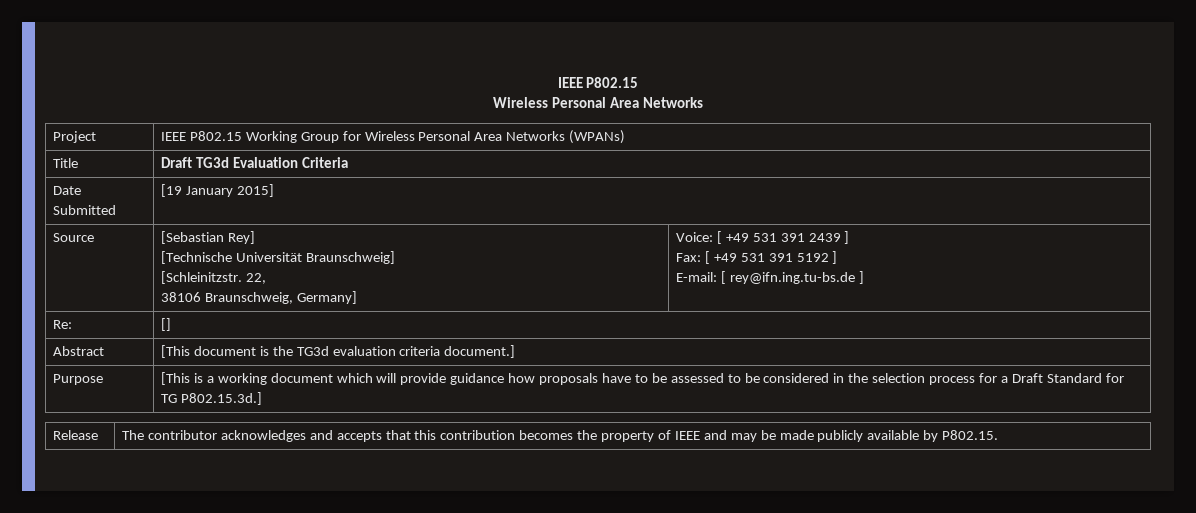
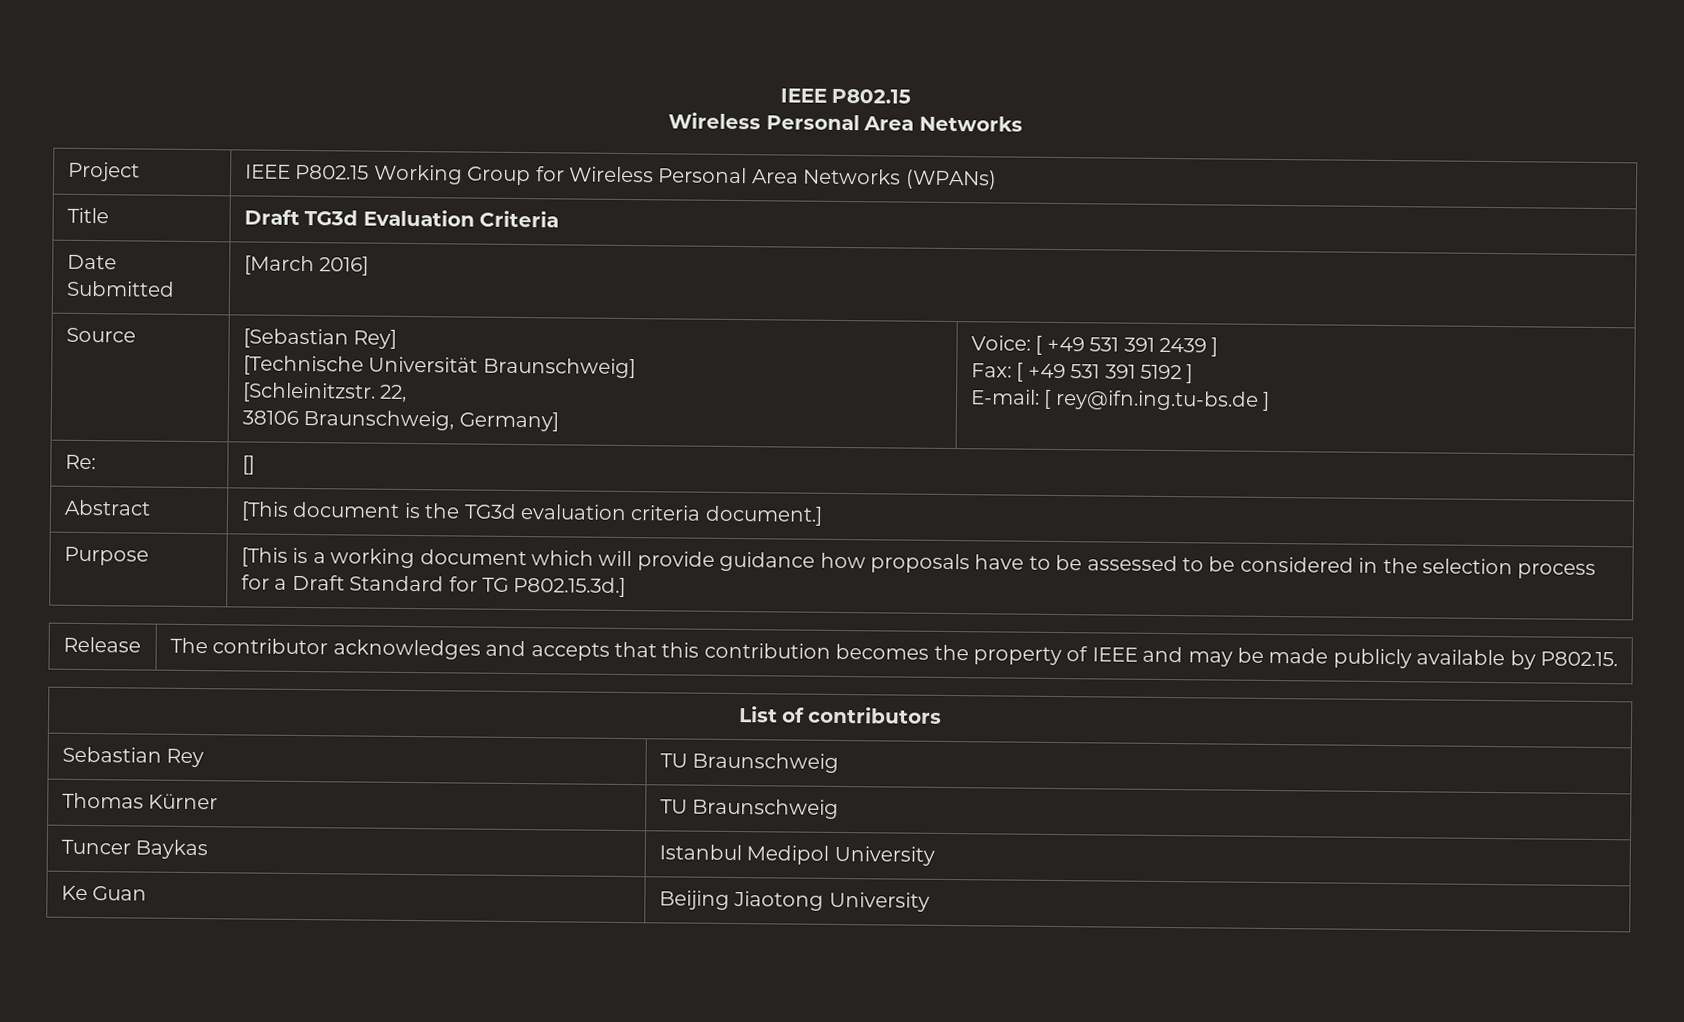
[160,184,274,197] [19 January 2015] -> [243,255,370,276] [March 2016]
(999, 435) none -> [738,706,943,724] [61,746,205,768] [659,752,840,773] [61,792,219,810] [659,798,840,819] [60,839,209,860] [658,844,935,866] [60,885,148,901] [658,890,930,912] // List of contributors // Sebastian Rey | TU Braunschweig // Thomas Kürner | TU Braunschweig // Tuncer Baykas | Istanbul Medipol University // Ke Guan | Beijing Jiaotong University

